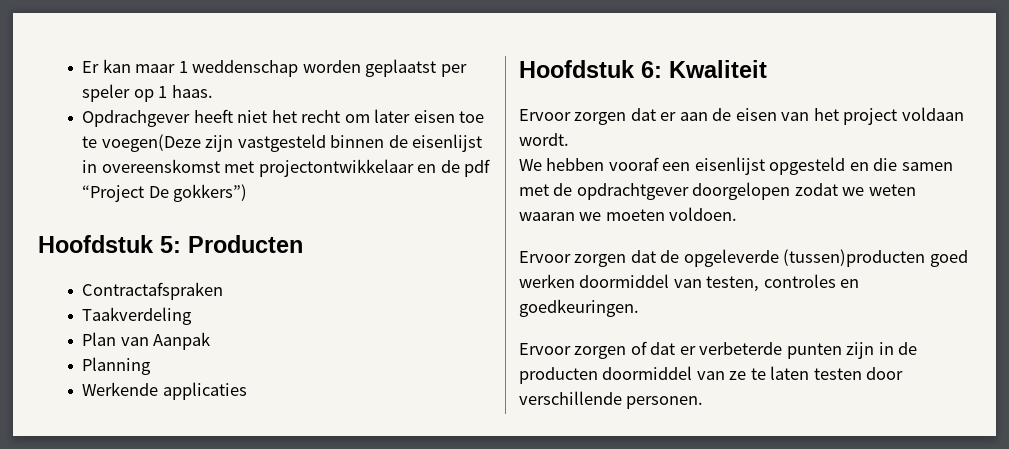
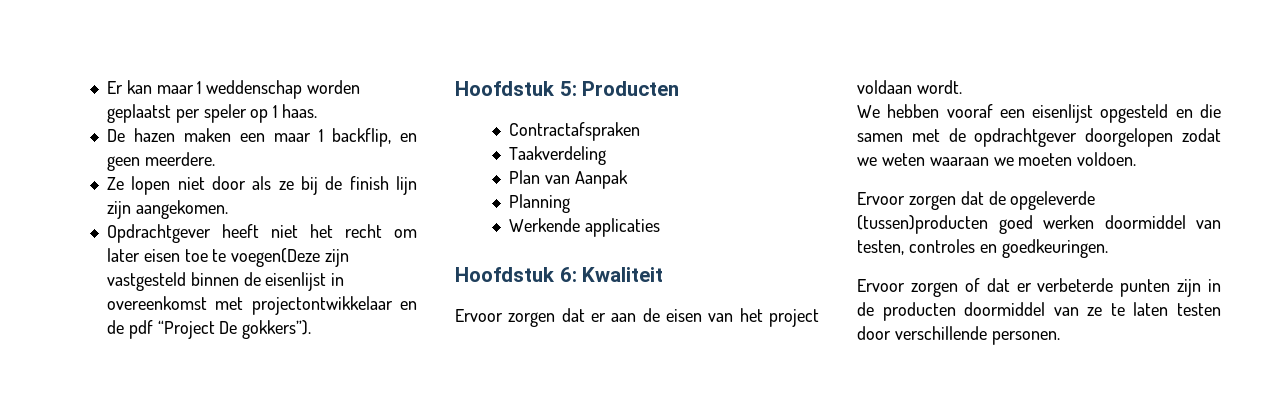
[82,110,191,127] Opdrachgever -> [106,128,417,147] [106,152,215,171] [106,176,418,195] [106,200,228,219] [106,224,211,243] De hazen maken een maar 1 backflip, en geen meerdere. // Ze lopen niet door als ze bij de finish lijn zijn aangekomen. // Opdrachtgever
[101,159,220,173] overeenskomst -> [106,296,207,310] overeenkomst
[173,184,248,202] gokkers”) -> [242,320,312,339] gokkers”).
[519,212,575,221] waaran -> [929,157,989,166] waaraan

